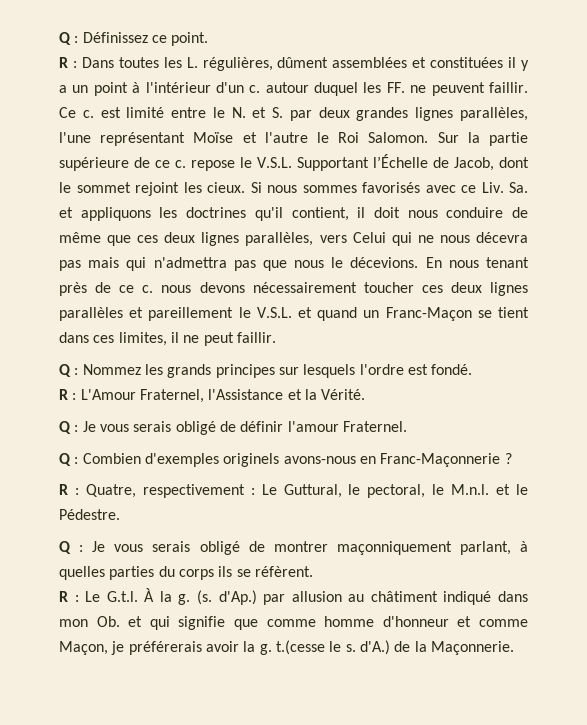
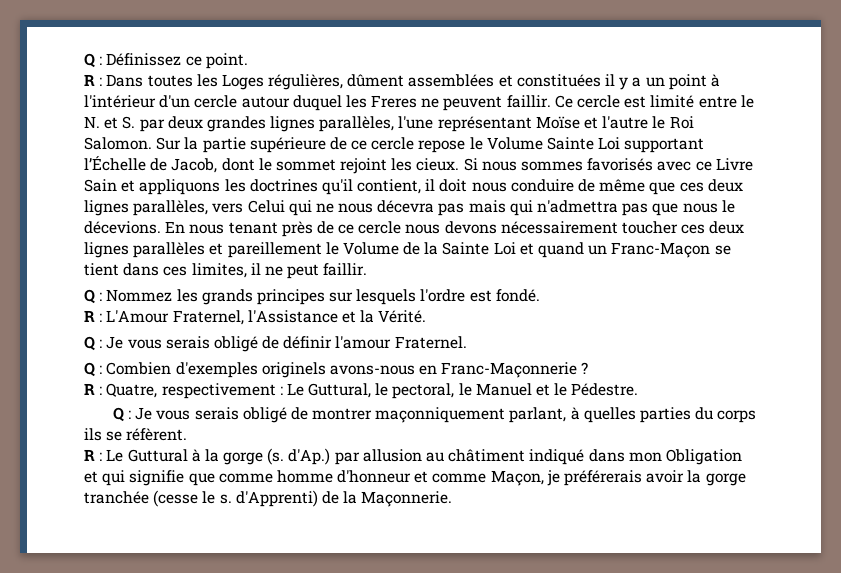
[186,57,198,68] L. -> [221,74,264,90] Loges
[249,85,261,93] c. -> [194,95,238,108] cercle
[386,82,405,93] FF. -> [371,95,418,108] Freres
[82,110,94,118] c. -> [577,95,621,108] cercle
[175,160,186,168] c. -> [371,137,415,150] cercle
[257,157,369,171] V.S.L. Supportant -> [486,137,705,153] Volume Sainte Loi supportant
[481,182,528,193] Liv. Sa. -> [715,158,753,171] [84,179,117,192] Livre Sain
[142,285,154,293] c. -> [358,221,402,234] cercle
[256,307,292,318] V.S.L. -> [342,242,516,255] Volume de la Sainte Loi
[451,484,490,495] M.n.l. -> [475,383,532,396] Manuel
[106,588,191,605] G.t.l. À la g. -> [127,449,264,465] Guttural à la gorge
[96,616,120,627] Ob. -> [665,449,742,465] Obligation
[259,640,325,655] g. t.(cesse -> [705,473,746,486] [84,490,199,507] gorge tranchée (cesse
[359,640,390,655] d'A.) -> [235,490,318,507] d'Apprenti)

